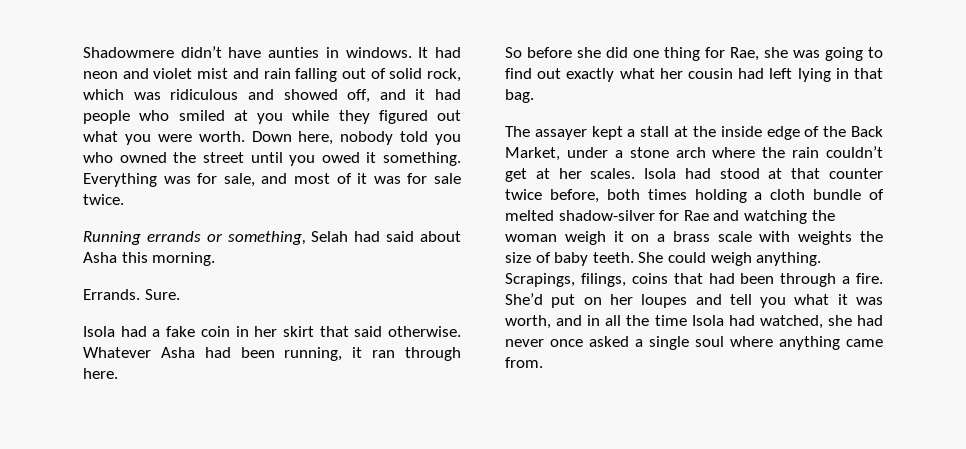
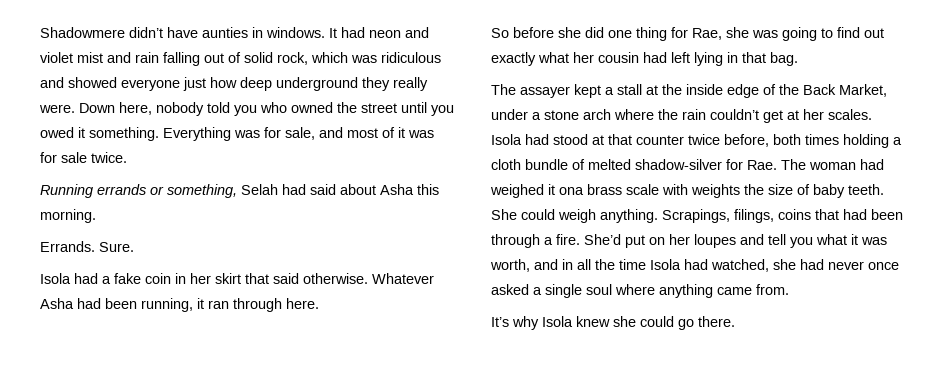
[347,89,461,103] [83,110,461,124] [83,131,245,145] off, and it had people who smiled at you while they figured out what you were worth. -> [121,77,428,91] [39,104,75,113] everyone just how deep underground they really were.
[683,210,835,224] [505,231,666,245] Rae and watching the woman weigh it on a -> [747,159,884,170] [490,184,584,198] Rae. The woman had weighed it ona
(543, 362) none -> [491,316,735,330] // It’s why Isola knew she could go there.

